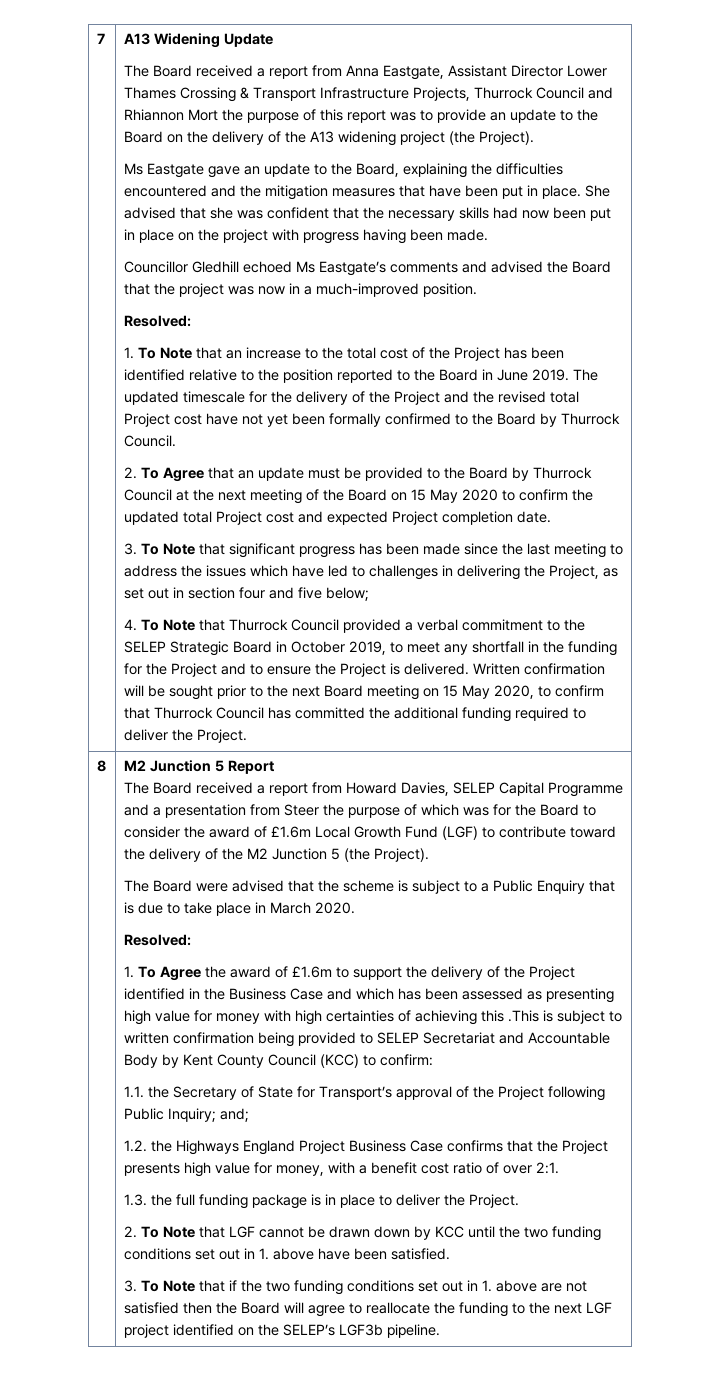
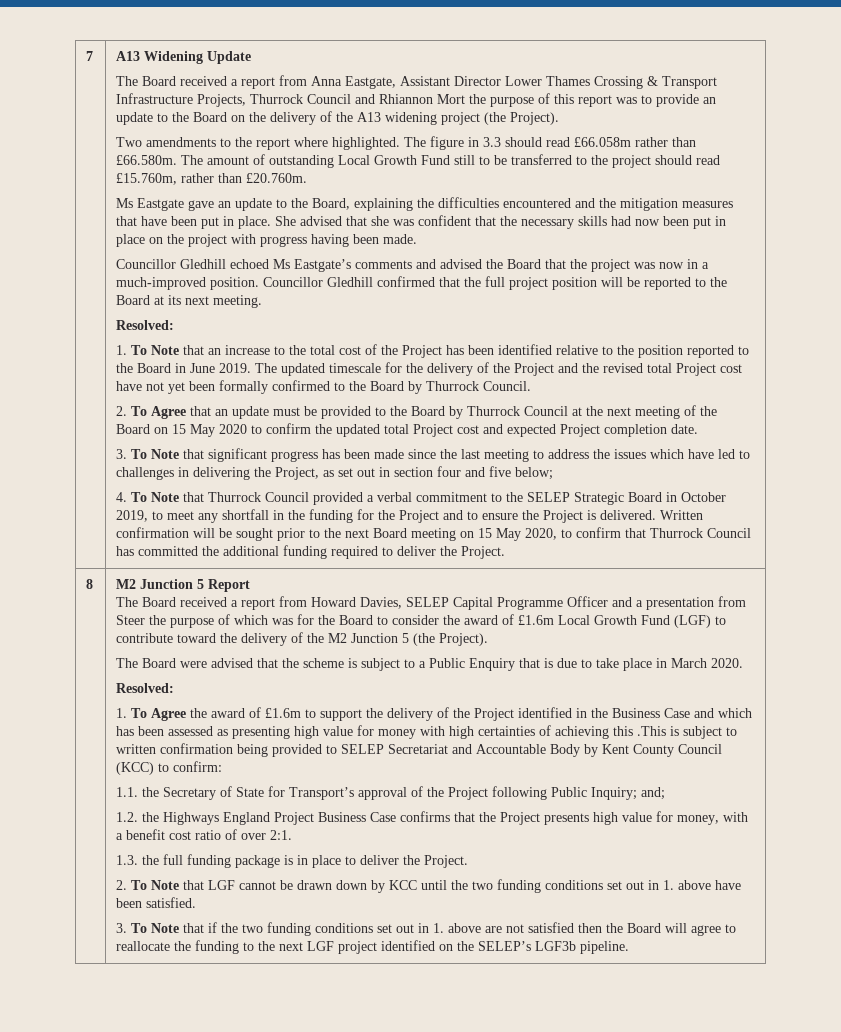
(534, 138) none -> [116,136,697,150] [116,154,721,168] [116,173,308,185] // Two amendments to the report where highlighted. The figure in 3.3 should read £66.058m rather than £66.580m. The amount of outstanding Local Growth Fund still to be transferred to the project should read £15.760m, rather than £20.760m.
(477, 290) none -> [263,276,728,290] [116,295,263,308] Councillor Gledhill confirmed that the full project position will be reported to the Board at its next meeting.
(623, 789) none -> [567,596,609,607] Officer

